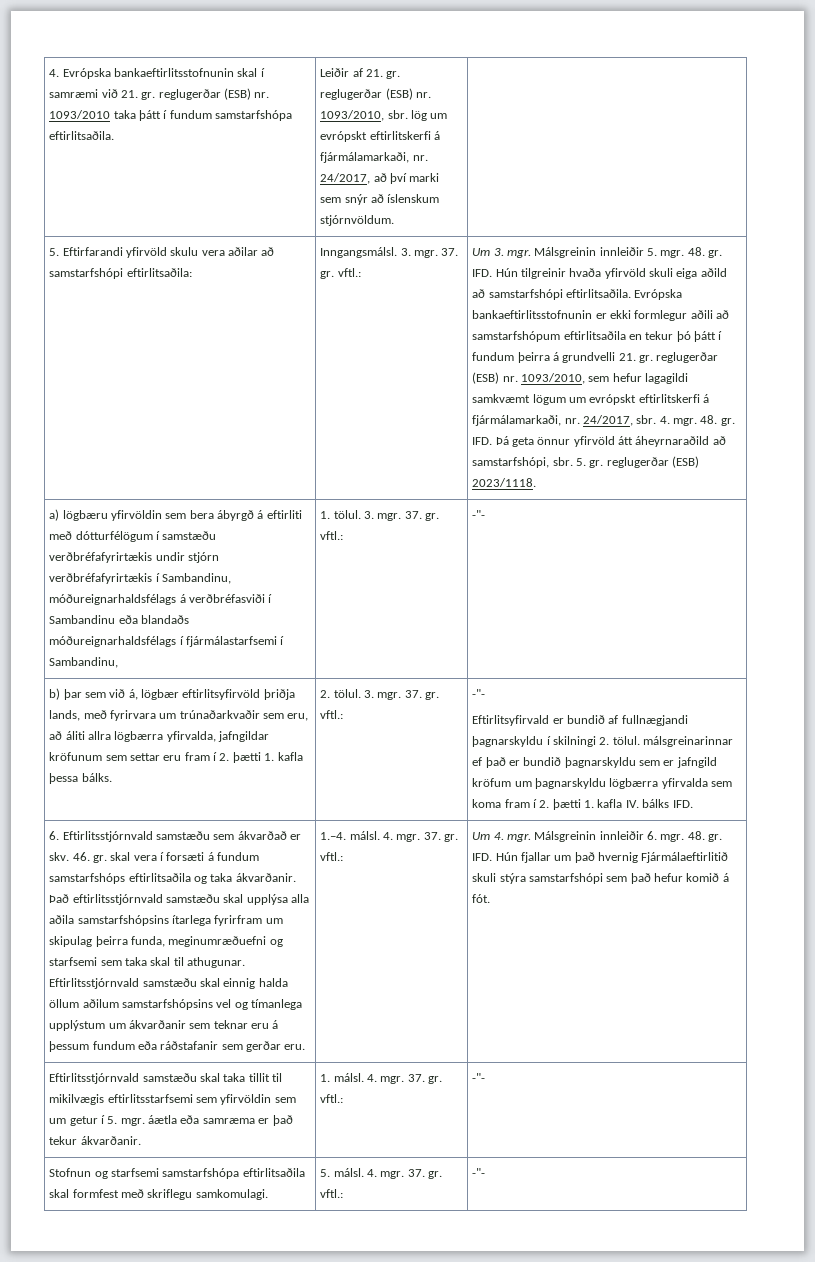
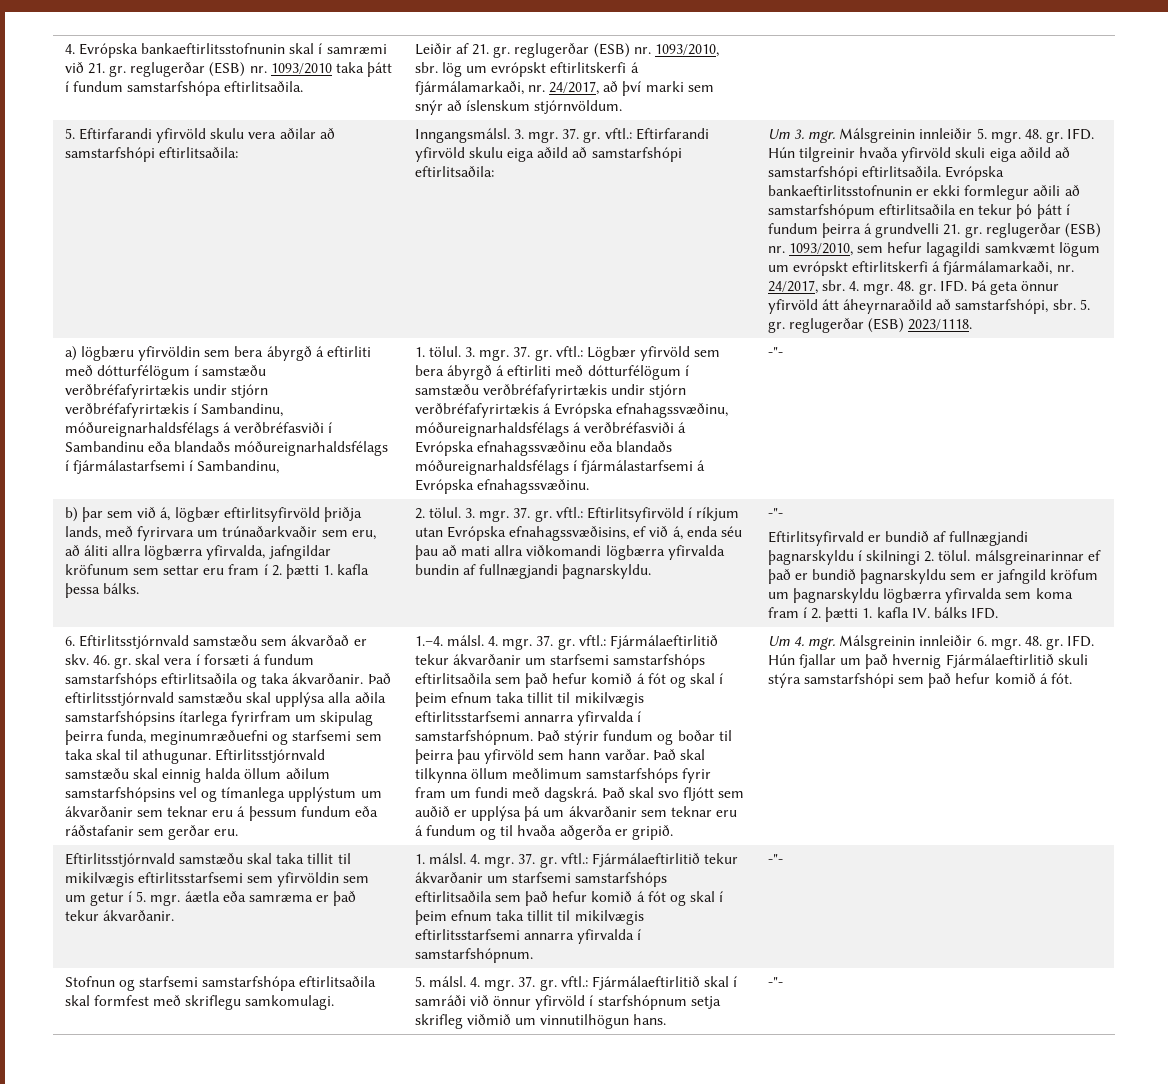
(361, 272) none -> [635,128,709,140] [414,147,682,162] [414,166,494,177] Eftirfarandi yfirvöld skulu eiga aðild að samstarfshópi eftirlitsaðila:
(344, 535) none -> [586,346,721,361] [414,365,689,380] [414,384,687,399] [414,403,729,418] [414,422,687,437] [414,441,673,456] [414,460,706,475] [414,479,589,494] Lögbær yfirvöld sem bera ábyrgð á eftirliti með dótturfélögum í samstæðu verðbréfafyrirtækis undir stjórn verðbréfafyrirtækis á Evrópska efnahagssvæðinu, móðureignarhaldsfélags á verðbréfasviði á Evrópska efnahagssvæðinu eða blandaðs móðureignarhaldsfélags í fjármálastarfsemi á Evrópska efnahagssvæðinu.
(344, 714) none -> [586,507,740,522] [414,526,742,541] [414,545,725,560] [414,564,652,579] Eftirlitsyfirvöld í ríkjum utan Evrópska efnahagssvæðisins, ef við á, enda séu þau að mati allra viðkomandi lögbærra yfirvalda bundin af fullnægjandi þagnarskyldu.
(344, 856) none -> [609,635,718,649] [414,654,706,669] [414,673,724,688] [414,692,644,707] [414,711,642,726] [414,730,732,745] [414,749,705,764] [414,768,712,783] [414,787,745,802] [414,806,738,821] [414,825,673,840] Fjármálaeftirlitið tekur ákvarðanir um starfsemi samstarfshóps eftirlitsaðila sem það hefur komið á fót og skal í þeim efnum taka tillit til mikilvægis eftirlitsstarfsemi annarra yfirvalda í samstarfshópnum. Það stýrir fundum og boðar til þeirra þau yfirvöld sem hann varðar. Það skal tilkynna öllum meðlimum samstarfshóps fyrir fram um fundi með dagskrá. Það skal svo fljótt sem auðið er upplýsa þá um ákvarðanir sem teknar eru á fundum og til hvaða aðgerða er gripið.
(344, 1098) none -> [591,853,739,867] [414,872,668,887] [414,891,724,906] [414,910,644,925] [414,929,642,944] [414,948,533,963] Fjármálaeftirlitið tekur ákvarðanir um starfsemi samstarfshóps eftirlitsaðila sem það hefur komið á fót og skal í þeim efnum taka tillit til mikilvægis eftirlitsstarfsemi annarra yfirvalda í samstarfshópnum.
(344, 1193) none -> [591,976,738,990] [414,995,721,1010] [414,1014,667,1029] Fjármálaeftirlitið skal í samráði við önnur yfirvöld í starfshópnum setja skrifleg viðmið um vinnutilhögun hans.

